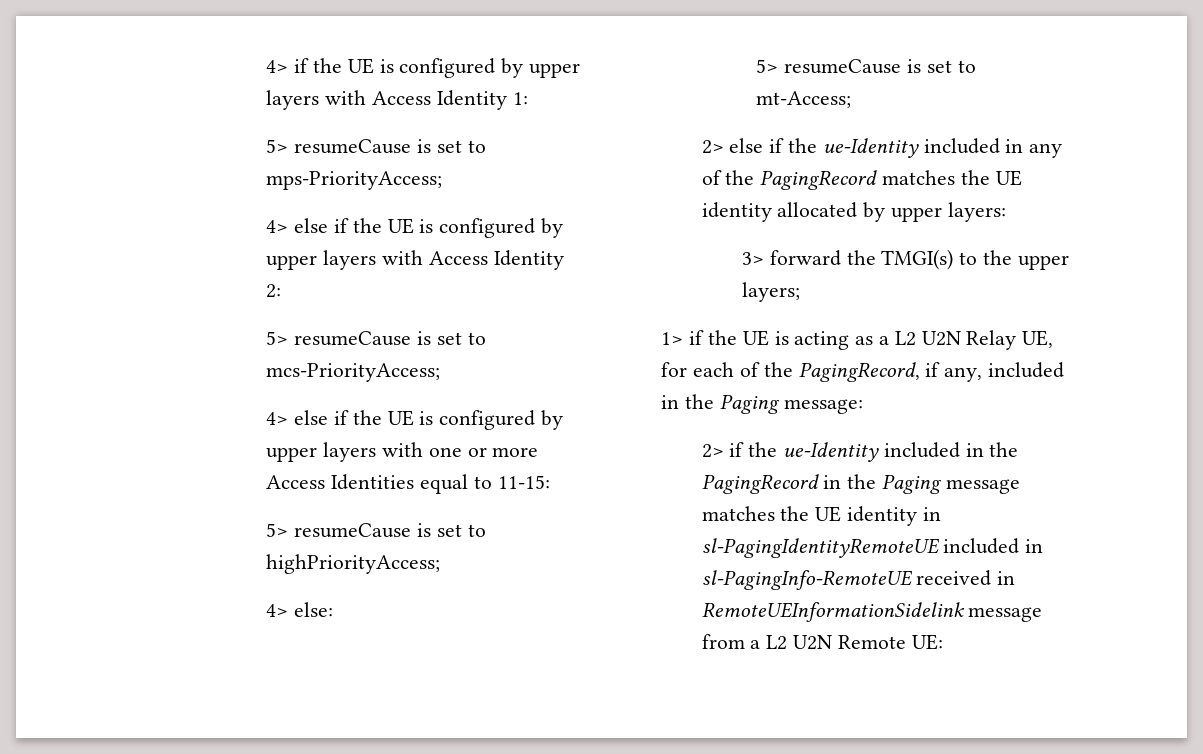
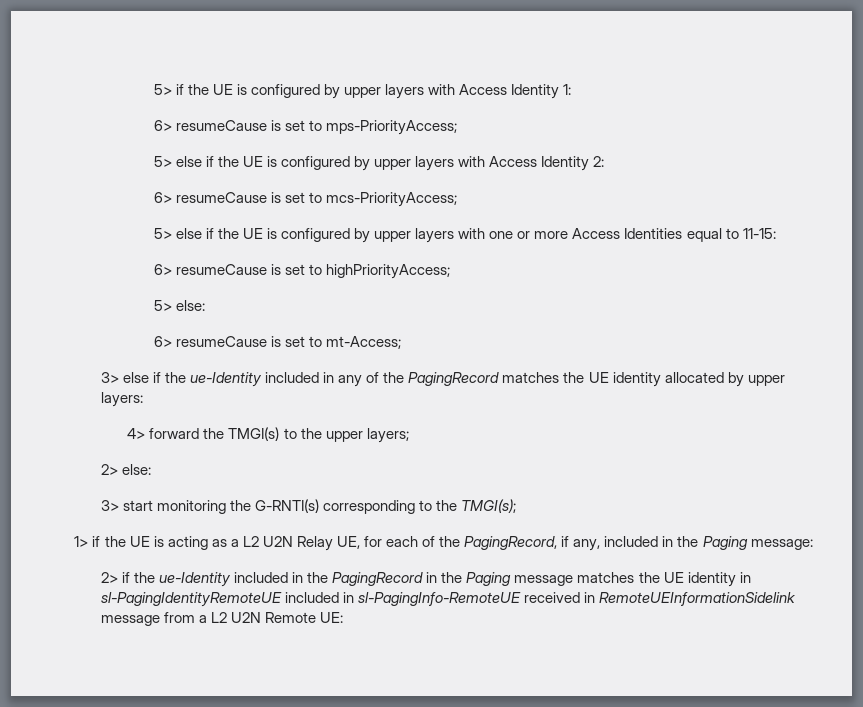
[266,60,289,73] 4> -> [153,84,172,95] 5>
[266,139,289,153] 5> -> [153,120,172,131] 6>
[266,220,289,233] 4> -> [153,156,172,167] 5>
[266,331,289,345] 5> -> [153,192,172,203] 6>
[266,412,289,425] 4> -> [153,228,172,239] 5>
[266,523,289,537] 5> -> [153,264,172,275] 6>
[266,602,334,617] [756,59,779,73] 4> else: // 5> -> [153,300,205,311] [153,336,172,347] 5> else: // 6>
[701,140,724,154] 2> -> [100,372,119,383] 3>
[741,252,764,265] 3> -> [127,428,146,439] 4>
(800, 292) none -> [100,464,151,475] [100,499,517,514] // 2> else: // 3> start monitoring the G-RNTI(s) corresponding to the TMGI(s);

